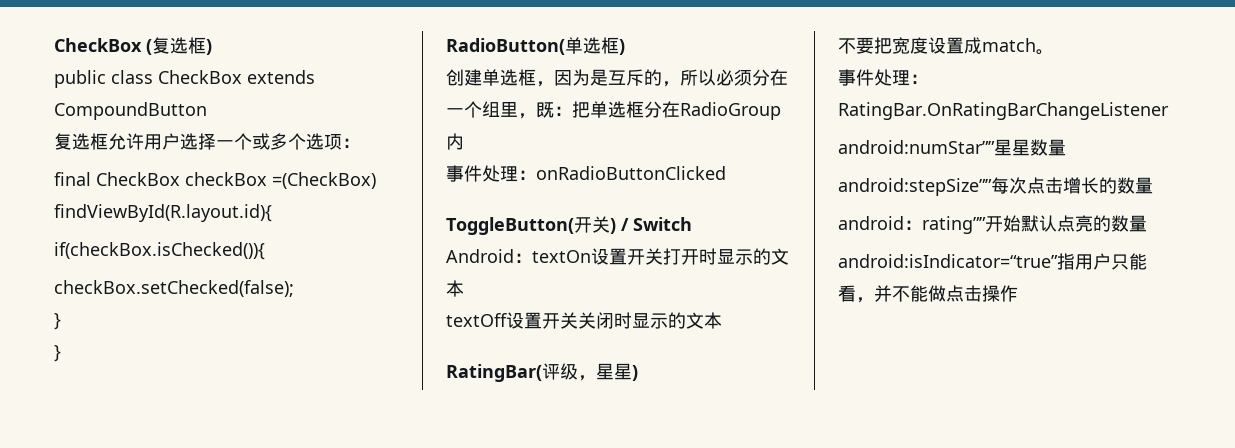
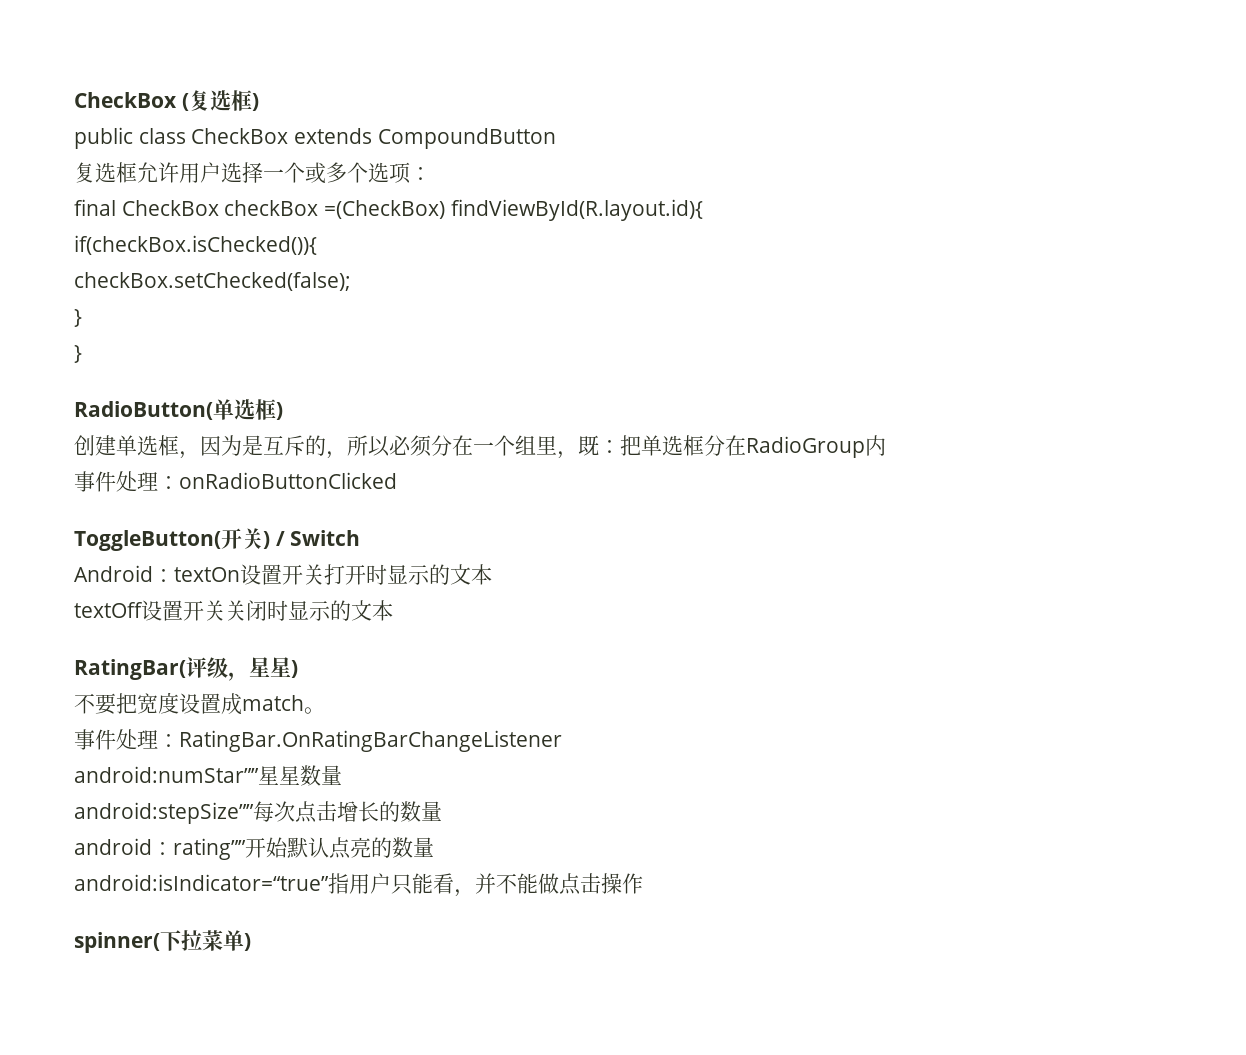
(1018, 293) none -> [74,930,251,953] // spinner(下拉菜单)

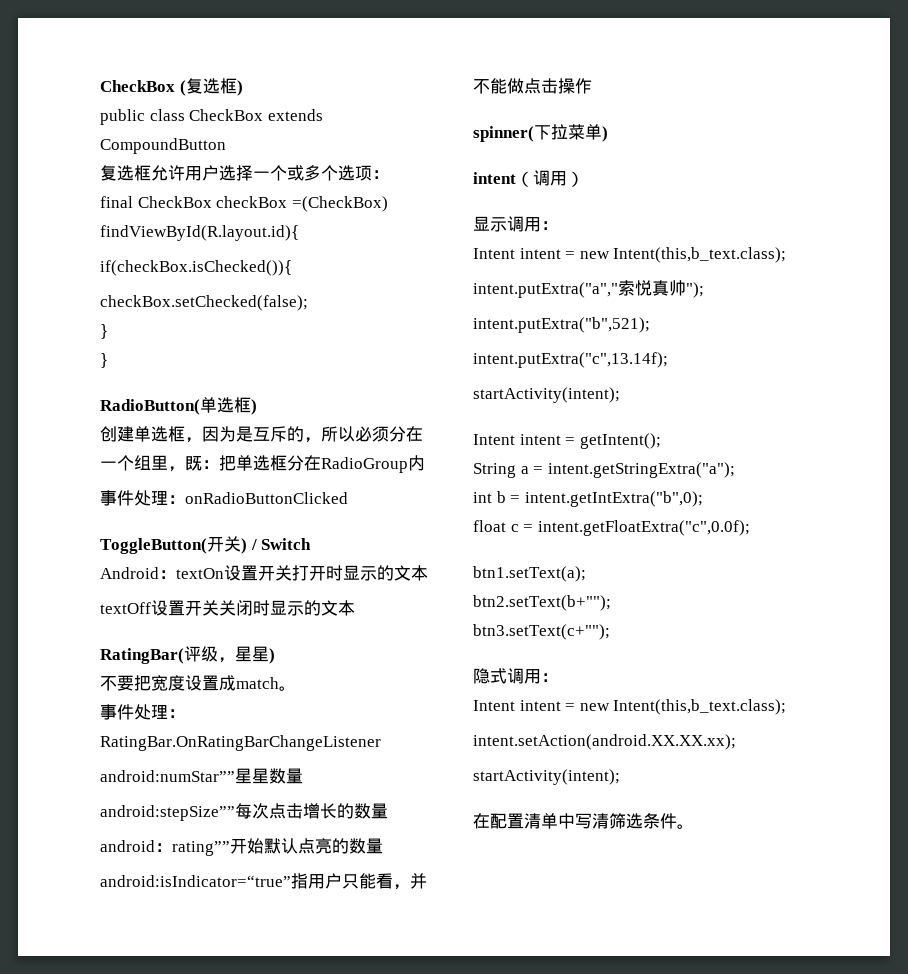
(251, 942) none -> [473,170,584,187] [473,216,558,232] [473,247,787,263] [473,280,704,298] [473,317,650,333] [473,352,668,368] [473,387,620,403] [473,433,661,449] [473,462,735,478] [473,491,703,507] [473,520,750,536] [473,566,586,582] [473,595,611,611] [473,624,610,640] [473,668,558,684] [473,699,787,715] [473,734,736,750] [473,769,620,785] [473,813,694,829] // intent（调用） // 显示调用： // Intent intent = new Intent(this,b_text.class); // intent.putExtra("a","索悦真帅"); // intent.putExtra("b",521); // intent.putExtra("c",13.14f); // startActivity(intent); // Intent intent = getIntent(); // String a = intent.getStringExtra("a"); // int b = intent.getIntExtra("b",0); // float c = intent.getFloatExtra("c",0.0f); // btn1.setText(a); // btn2.setText(b+""); // btn3.setText(c+""); // 隐式调用： // Intent intent = new Intent(this,b_text.class); // intent.setAction(android.XX.XX.xx); // startActivity(intent); // 在配置清单中写清筛选条件。

